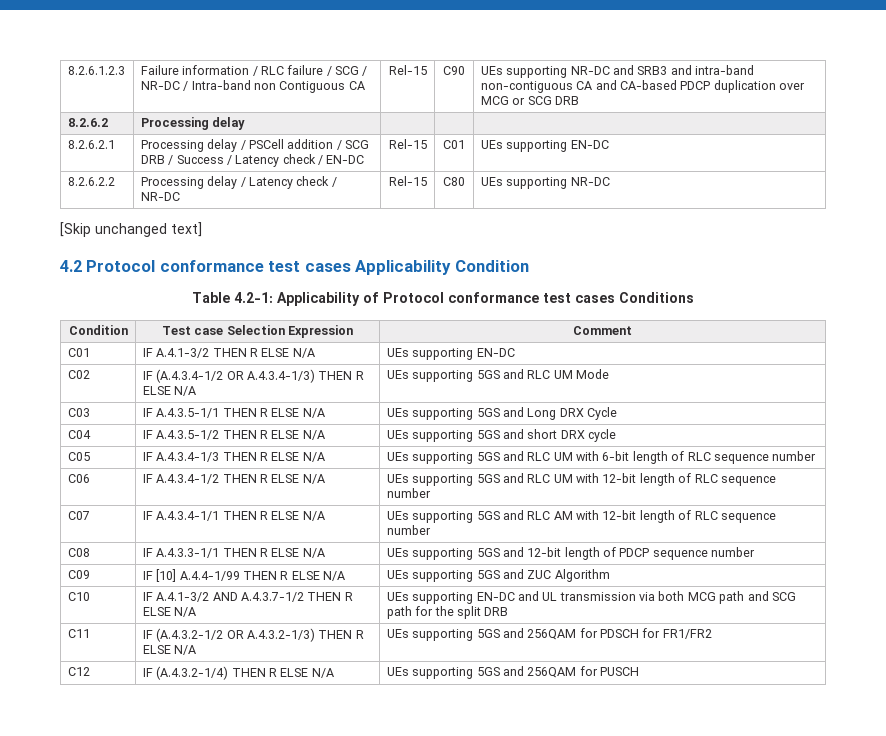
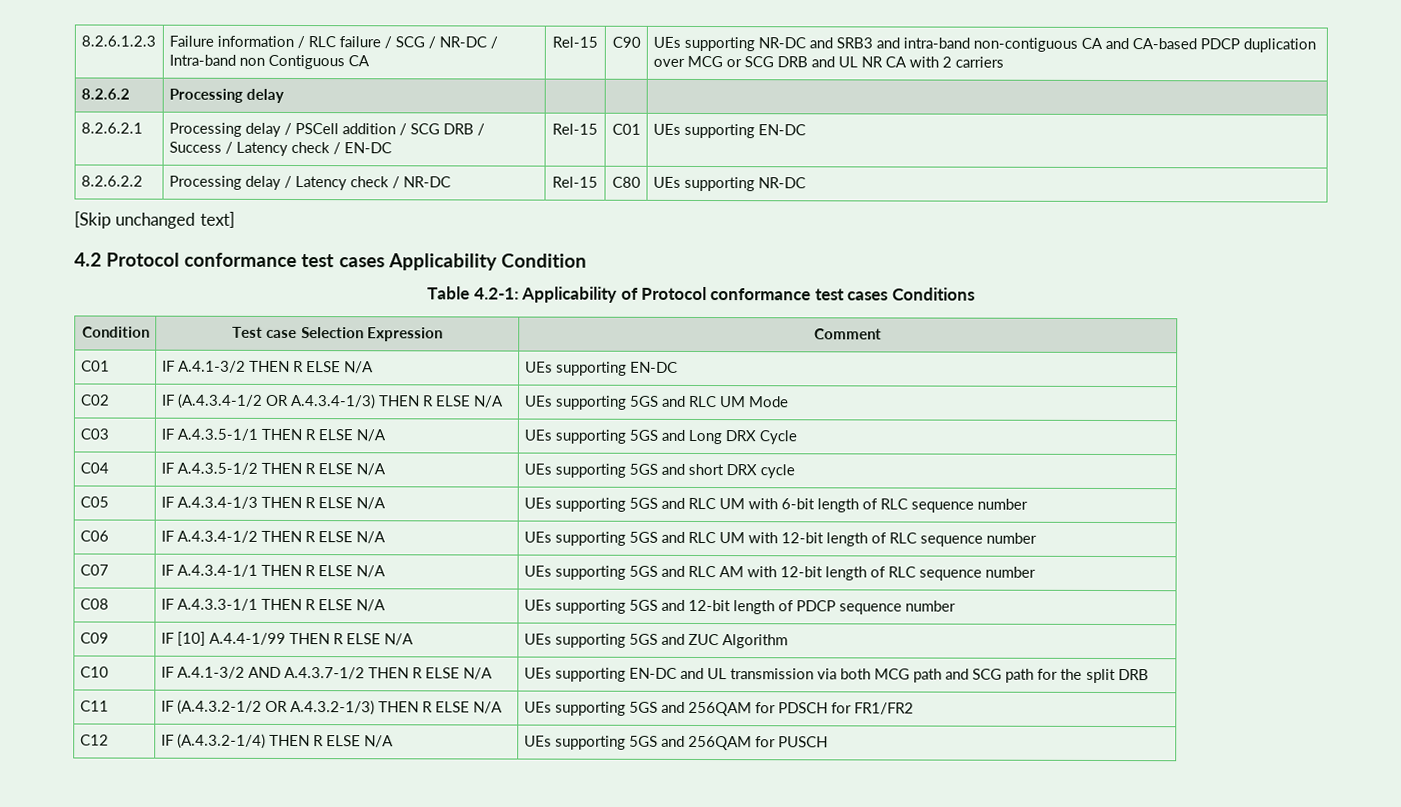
(579, 100) none -> [811,56,1005,68] and UL NR CA with 2 carriers

